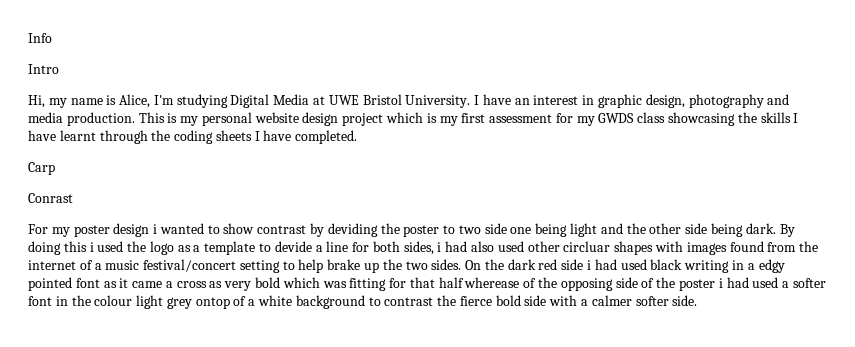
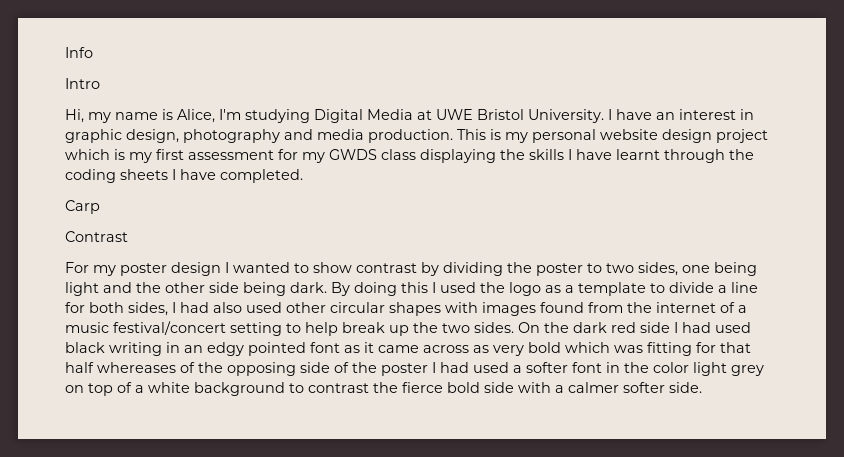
[668,112,736,126] showcasing -> [420,149,496,163] displaying
[28,193,73,203] Conrast -> [65,231,128,242] Contrast
[153,224,158,234] i -> [225,262,229,273] I
[327,223,378,237] deviding -> [443,262,503,276] dividing
[484,223,507,234] side -> [638,262,678,276] sides,
[89,242,94,252] i -> [432,282,436,293] I
[274,241,312,252] devide -> [669,282,714,293] divide
[437,242,442,252] i -> [172,302,176,313] I
[563,241,611,252] circluar -> [330,302,385,313] circular
[327,259,361,270] brake -> [342,322,385,333] break
[587,260,592,270] i -> [674,322,678,333] I
[747,263,755,270] a -> [184,345,203,353] an
[165,281,207,288] a cross -> [423,345,469,353] across
[464,277,520,288] wherease -> [97,362,176,373] whereases
[718,278,723,288] i -> [432,362,436,373] I
[94,295,133,306] colour -> [653,362,689,373] color
[195,297,230,309] ontop -> [65,383,113,396] on top

